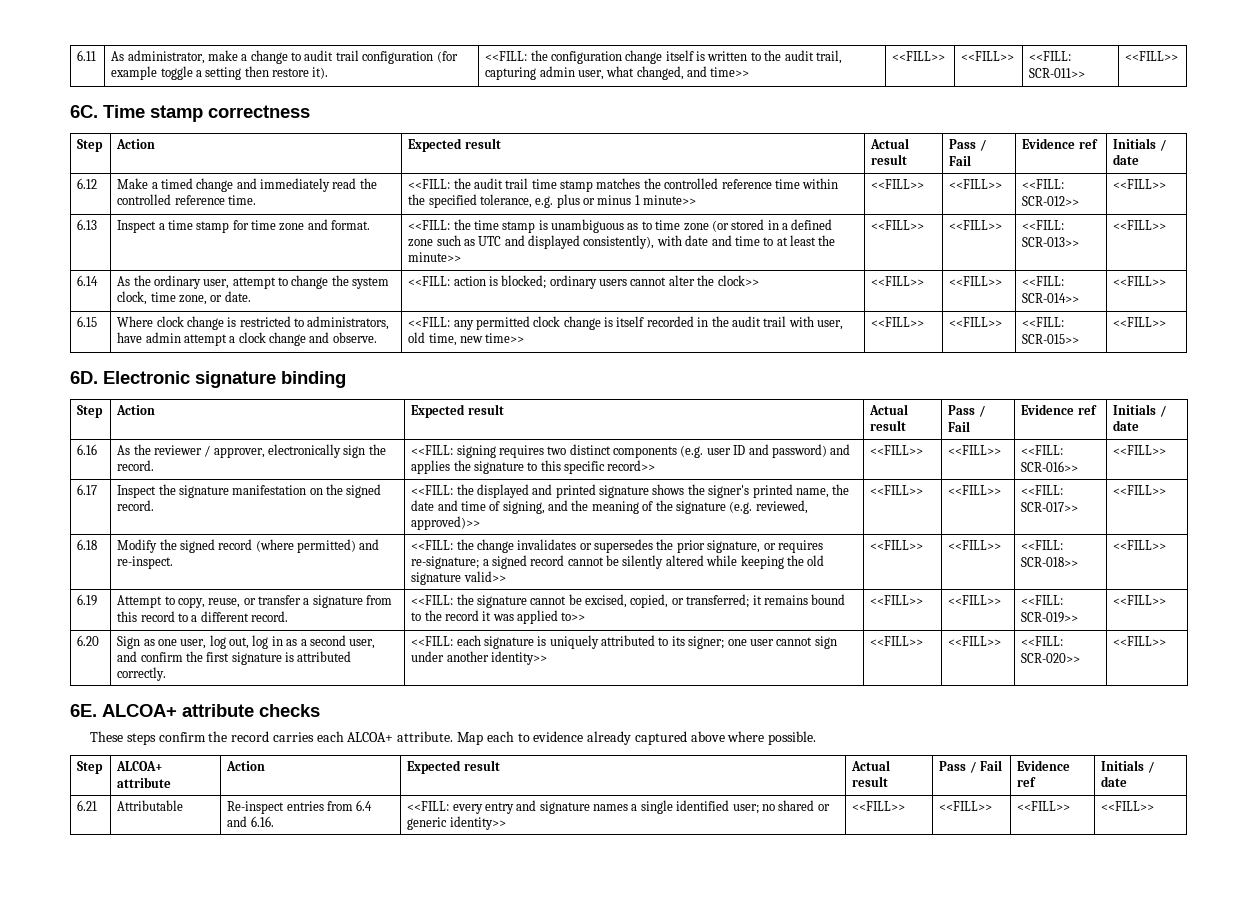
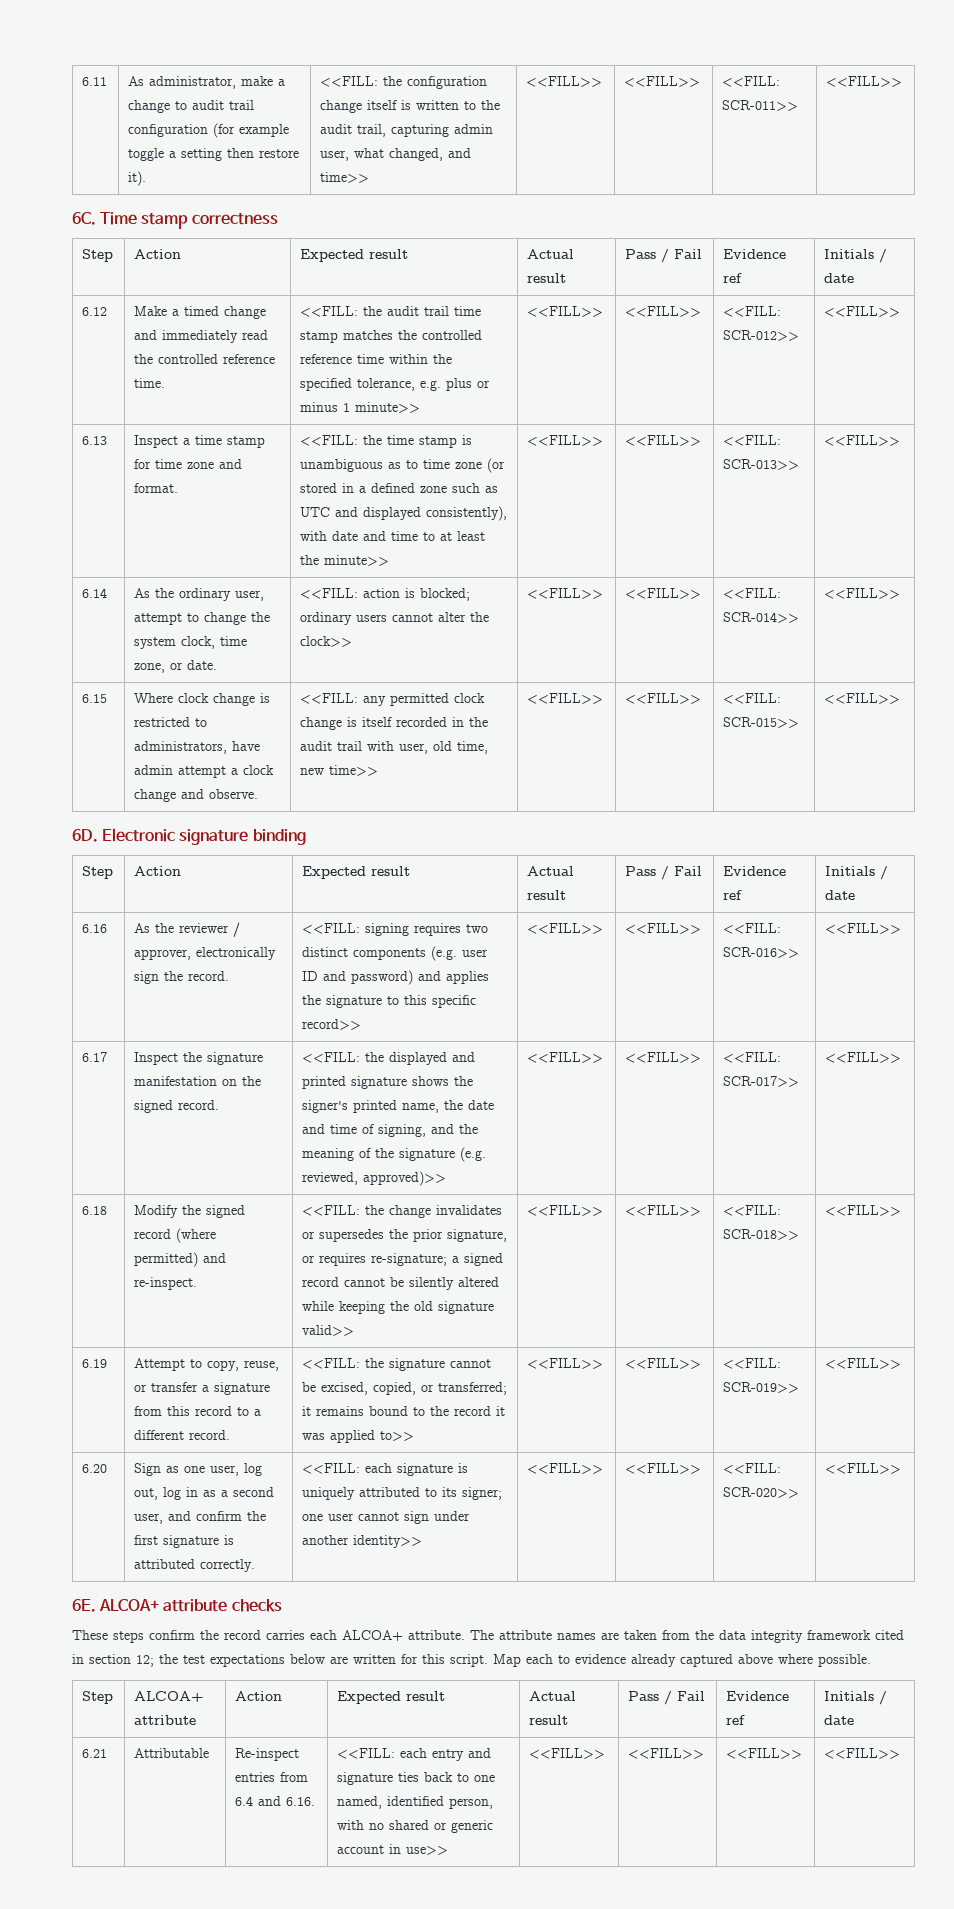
(454, 736) none -> [470,1630,904,1643] [72,1654,488,1667] The attribute names are taken from the data integrity framework cited in section 12; the test expectations below are written for this script.
[452,804,483,814] every -> [400,1748,428,1758] each
[593,800,759,814] names a single identified user; -> [398,1772,496,1782] [337,1796,494,1809] [337,1820,365,1830] ties back to one named, identified person, with
[449,816,506,830] identity>> -> [337,1844,449,1855] account in use>>

